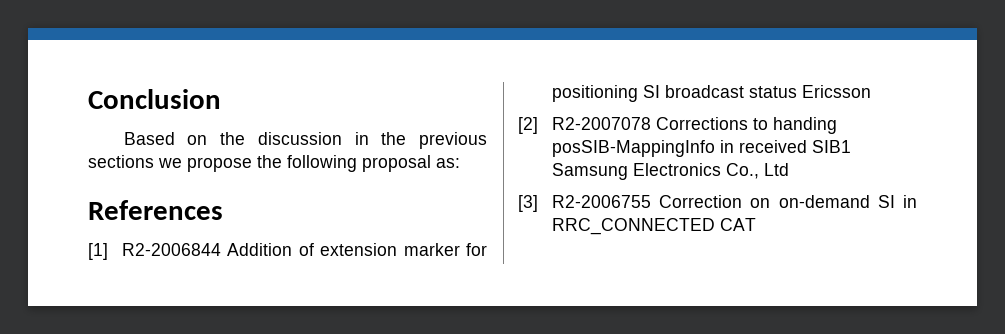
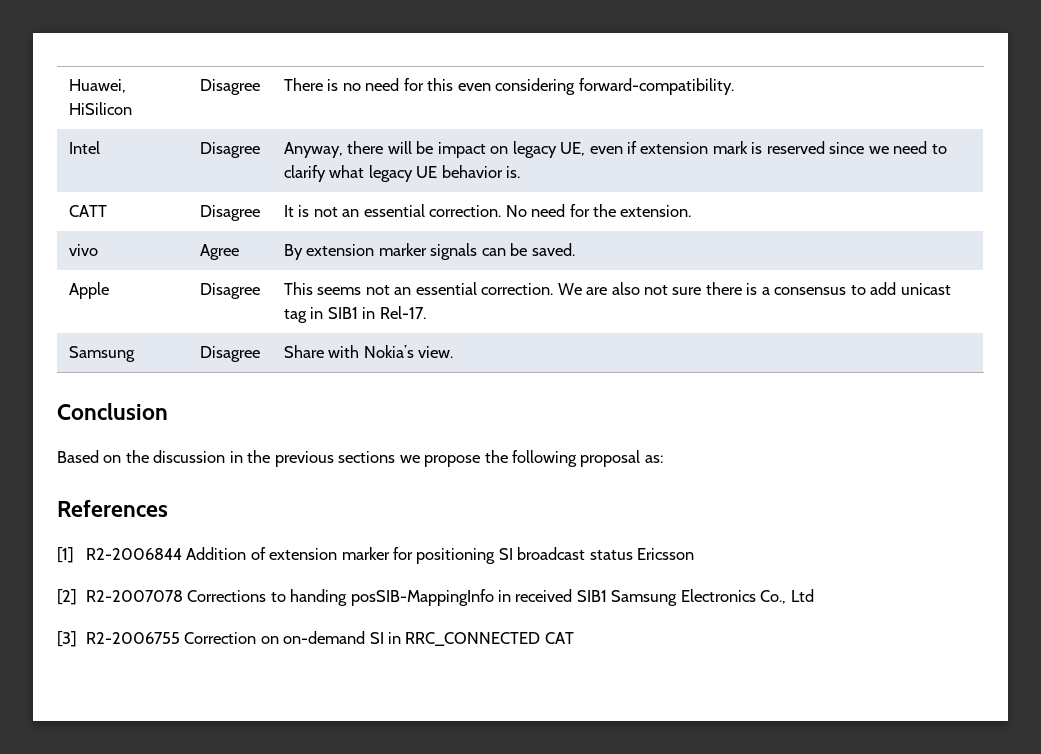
(88, 99) none -> [68,79,126,93] [68,102,132,115] [199,79,260,95] [283,78,734,95] [68,141,100,154] [199,142,260,158] [283,141,947,158] [283,165,521,182] [68,205,107,217] [199,205,260,221] [283,204,692,217] [68,244,98,256] [199,244,239,260] [283,243,575,260] [68,282,109,299] [199,283,260,299] [283,282,951,295] [283,306,426,323] [68,346,135,362] [199,346,260,362] [283,345,454,358] Huawei, HiSilicon | Disagree | There is no need for this even considering forward-compatibility. // Intel | Disagree | Anyway, there will be impact on legacy UE, even if extension mark is reserved since we need to clarify what legacy UE behavior is. // CATT | Disagree | It is not an essential correction. No need for the extension. // vivo | Agree | By extension marker signals can be saved. // Apple | Disagree | This seems not an essential correction. We are also not sure there is a consensus to add unicast tag in SIB1 in Rel-17. // Samsung | Disagree | Share with Nokia’s view. //

